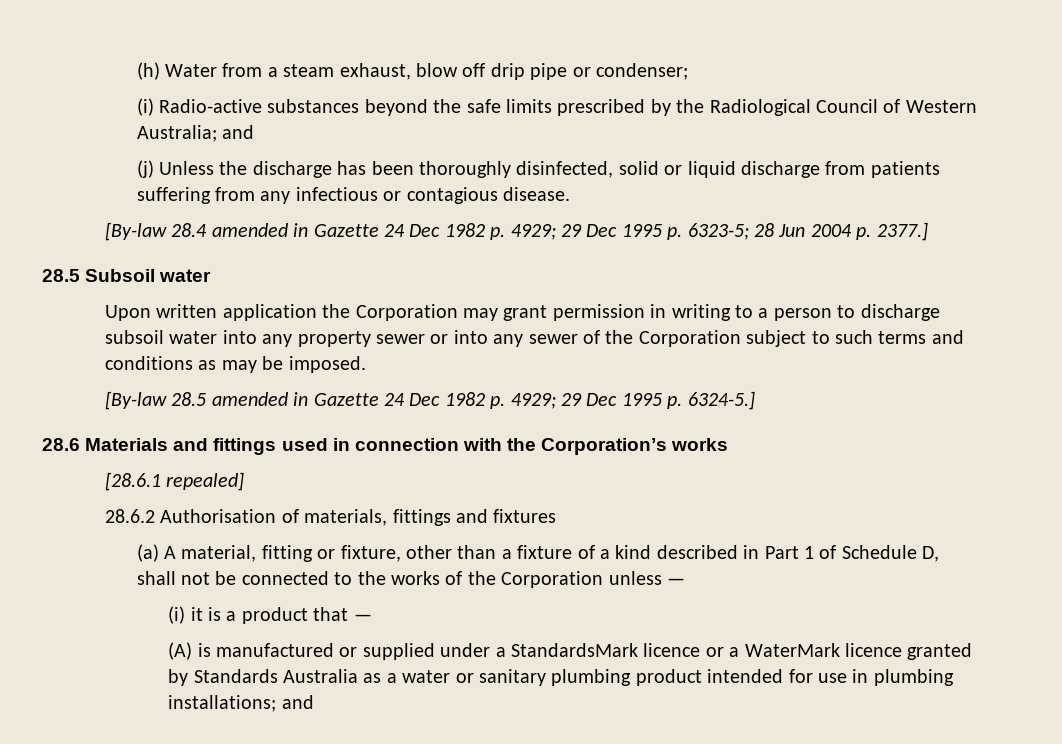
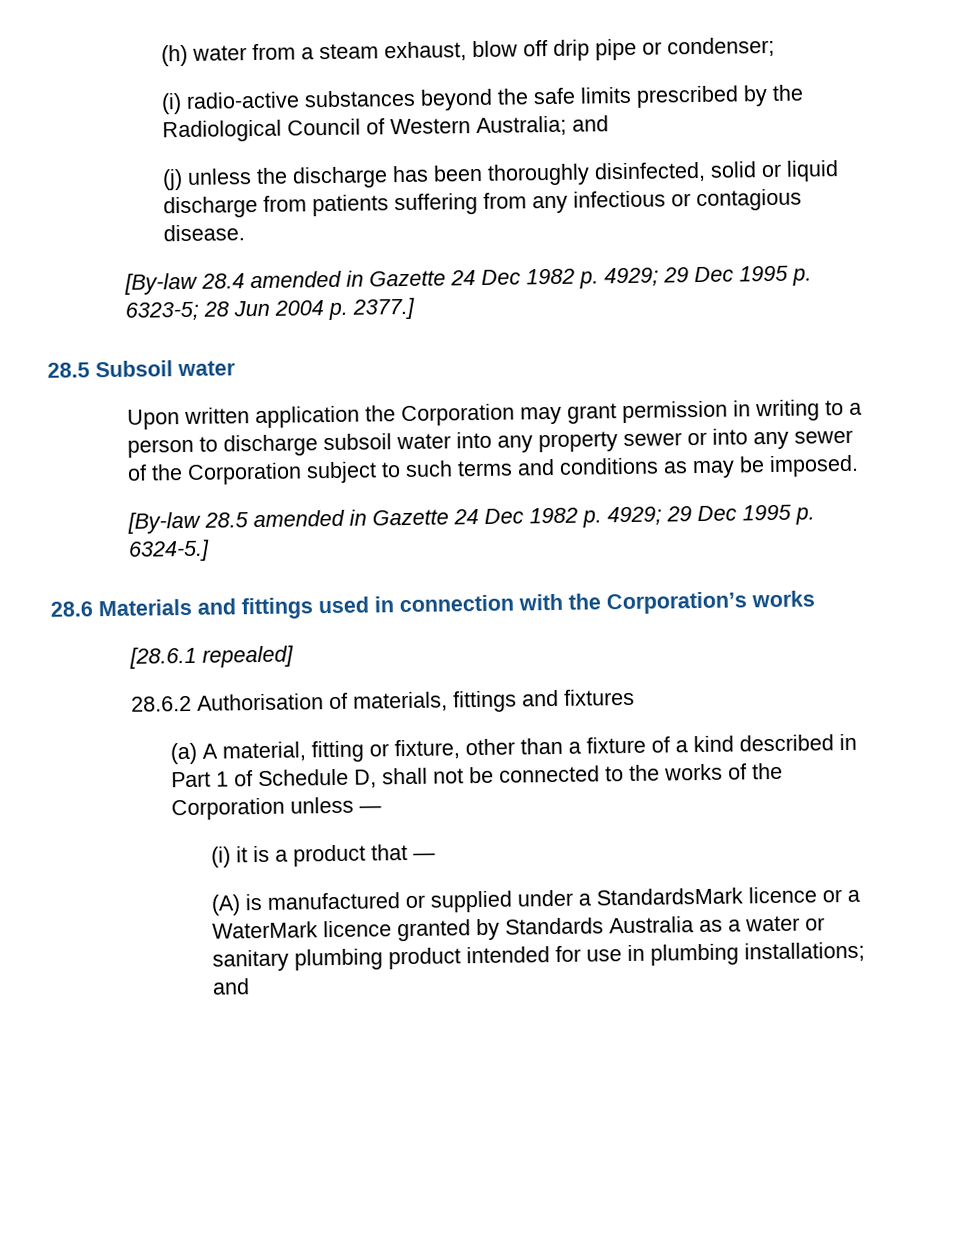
[165,64,218,77] Water -> [192,45,248,61] water
[159,99,263,113] Radio-active -> [186,91,301,109] radio-active
[159,161,215,175] Unless -> [187,168,253,185] unless

